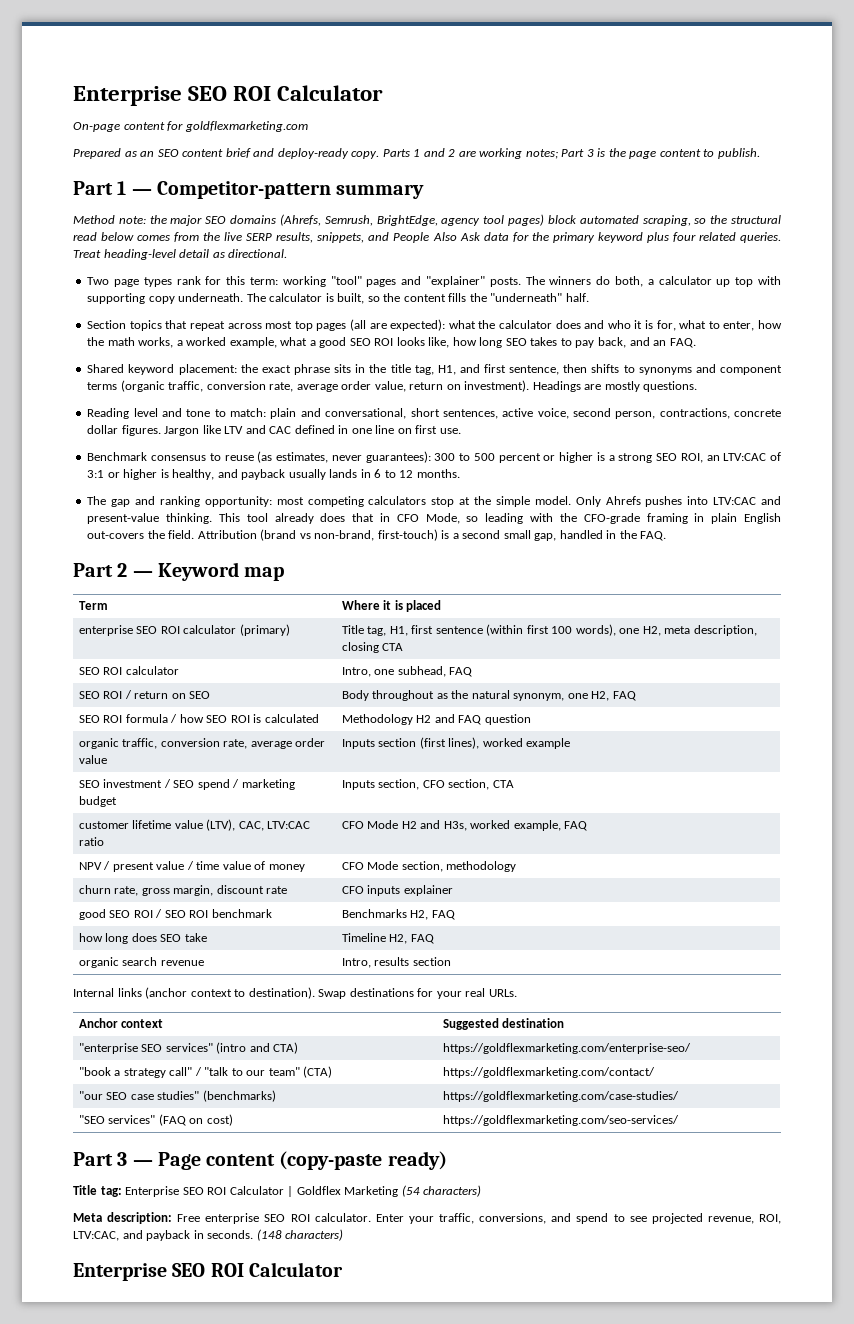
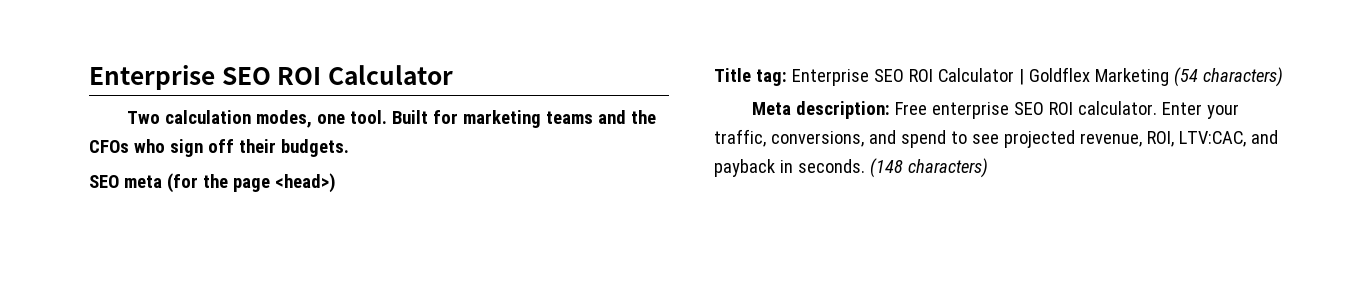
[73,121,308,132] [73,148,760,159] [73,181,425,199] [73,214,782,226] [73,232,781,243] [73,249,288,260] [87,276,782,287] [87,293,589,304] [87,319,783,331] [87,337,696,348] [87,364,782,375] [87,380,698,392] [87,408,782,419] [87,425,461,436] [87,451,782,463] [87,469,460,480] [87,496,782,507] [87,513,782,524] [87,529,667,541] [73,562,285,581] [78,601,108,610] [341,600,442,612] [78,624,290,636] [341,624,757,636] [341,642,404,653] [78,666,179,675] [341,666,473,677] [78,690,211,699] [341,690,636,701] [78,714,319,723] [341,714,531,725] [78,738,326,749] [78,755,107,764] [341,737,571,749] [78,779,295,790] [78,796,117,807] [341,779,514,790] [78,819,311,831] [78,837,104,846] [341,820,588,831] [78,861,305,872] [341,861,517,872] [78,885,288,896] [341,885,453,896] [78,909,272,920] [341,909,455,920] [78,933,207,944] [341,933,434,944] [78,957,204,968] [341,957,451,968] [73,987,517,999] [78,1018,164,1028] [442,1018,565,1030] [78,1042,299,1054] [442,1043,691,1054] [78,1066,333,1078] [442,1067,655,1078] [78,1090,276,1102] [442,1091,679,1102] [78,1114,233,1126] [442,1115,679,1126] [73,1151,447,1170] On-page content for goldflexmarketing.com // Prepared as an SEO content brief and deploy-ready copy. Parts 1 and 2 are working notes; Part 3 is the page content to publish. // Part 1 — Competitor-pattern summary // Method note: the major SEO domains (Ahrefs, Semrush, BrightEdge, agency tool pages) block automated scraping, so the structural read below comes from the live SERP results, snippets, and People Also Ask data for the primary keyword plus four related queries. Treat heading-level detail as directional. // Two page types rank for this term: working "tool" pages and "explainer" posts. The winners do both, a calculator up top with supporting copy underneath. The calculator is built, so the content fills the "underneath" half. // Section topics that repeat across most top pages (all are expected): what the calculator does and who it is for, what to enter, how the math works, a worked example, what a good SEO ROI looks like, how long SEO takes to pay back, and an FAQ. // Shared keyword placement: the exact phrase sits in the title tag, H1, and first sentence, then shifts to synonyms and component terms (organic traffic, conversion rate, average order value, return on investment). Headings are mostly questions. // Reading level and tone to match: plain and conversational, short sentences, active voice, second person, contractions, concrete dollar figures. Jargon like LTV and CAC defined in one line on first use. // Benchmark consensus to reuse (as estimates, never guarantees): 300 to 500 percent or higher is a strong SEO ROI, an LTV:CAC of 3:1 or higher is healthy, and payback usually lands in 6 to 12 months. // The gap and ranking opportunity: most competing calculators stop at the simple model. Only Ahrefs pushes into LTV:CAC and present-value thinking. This tool already does that in CFO Mode, so leading with the CFO-grade framing in plain English out-covers the field. Attribution (brand vs non-brand, first-touch) is a second small gap, handled in the FAQ. // Part 2 — Keyword map // Term | Where it is placed // enterprise SEO ROI calculator (primary) | Title tag, H1, first sentence (within first 100 words), one H2, meta description, closing CTA // SEO ROI calculator | Intro, one subhead, FAQ // SEO ROI / return on SEO | Body throughout as the natural synonym, one H2, FAQ // SEO ROI formula / how SEO ROI is calculated | Methodology H2 and FAQ question // organic traffic, conversion rate, average order value | Inputs section (first lines), worked example // SEO investment / SEO spend / marketing budget | Inputs section, CFO section, CTA // customer lifetime value (LTV), CAC, LTV:CAC ratio | CFO Mode H2 and H3s, worked example, FAQ // NPV / present value / time value of money | CFO Mode section, methodology // churn rate, gross margin, discount rate | CFO inputs explainer // good SEO ROI / SEO ROI benchmark | Benchmarks H2, FAQ // how long does SEO take | Timeline H2, FAQ // organic search revenue | Intro, results section // Internal links (anchor context to destination). Swap destinations for your real URLs. // Anchor context | Suggested destination // "enterprise SEO services" (intro and CTA) | https://goldflexmarketing.com/enterprise-seo/ // "book a strategy call" / "talk to our team" (CTA) | https://goldflexmarketing.com/contact/ // "our SEO case studies" (benchmarks) | https://goldflexmarketing.com/case-studies/ // "SEO services" (FAQ on cost) | https://goldflexmarketing.com/seo-services/ // Part 3 — Page content (copy-paste ready) -> [126,110,656,128] [89,139,349,157] [89,173,336,193] Two calculation modes, one tool. Built for marketing teams and the CFOs who sign off their budgets. // SEO meta (for the page <head>)
[73,1262,343,1281] // Enterprise SEO ROI Calculator -> (988, 168) none

